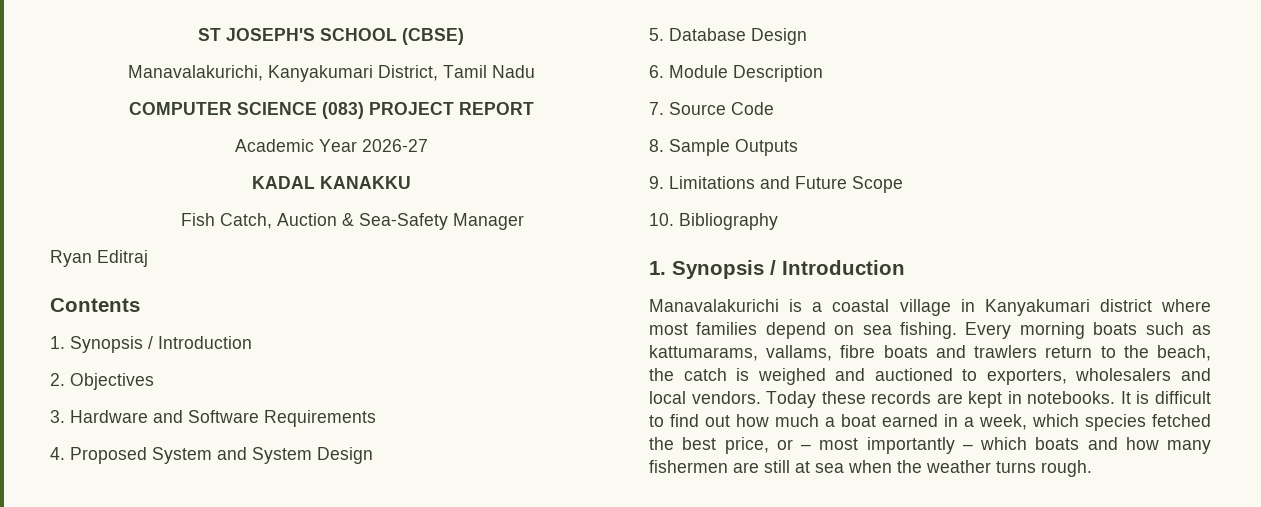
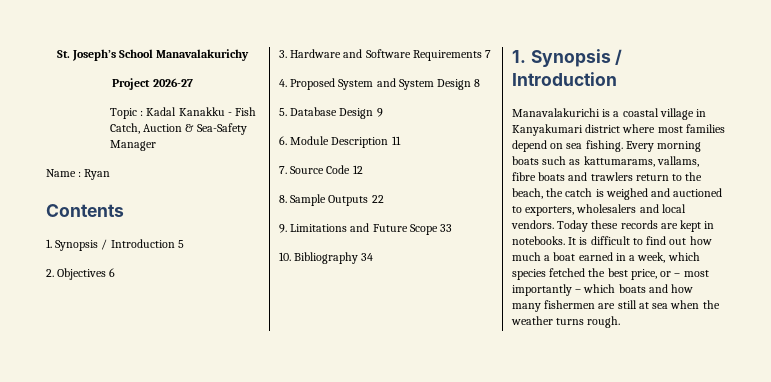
[198,28,464,45] [127,65,535,82] [128,102,534,119] [234,139,428,152] [251,176,411,189] ST JOSEPH'S SCHOOL (CBSE) // Manavalakurichi, Kanyakumari District, Tamil Nadu // COMPUTER SCIENCE (083) PROJECT REPORT // Academic Year 2026-27 // KADAL KANAKKU // -> [56,49,250,61] [112,78,193,90] [109,107,232,119] St. Joseph’s School Manavalakurichy // Project 2026-27 // Topic : Kadal Kanakku -
(524, 221) none -> [46,169,82,177] Name :
[97,250,148,267] Editraj -> (111, 174) none
(252, 342) none -> [177,240,184,248] 5
(154, 381) none -> [109,268,116,277] 6
(376, 418) none -> [485,50,492,58] 7
(373, 455) none -> [474,79,481,87] 8
(807, 36) none -> [376,108,383,117] 9
(823, 73) none -> [391,136,401,145] 11
(774, 108) none -> [352,165,363,174] 12
(798, 147) none -> [371,195,384,203] 22
(903, 184) none -> [440,224,453,232] 33
(778, 221) none -> [361,253,374,261] 34

